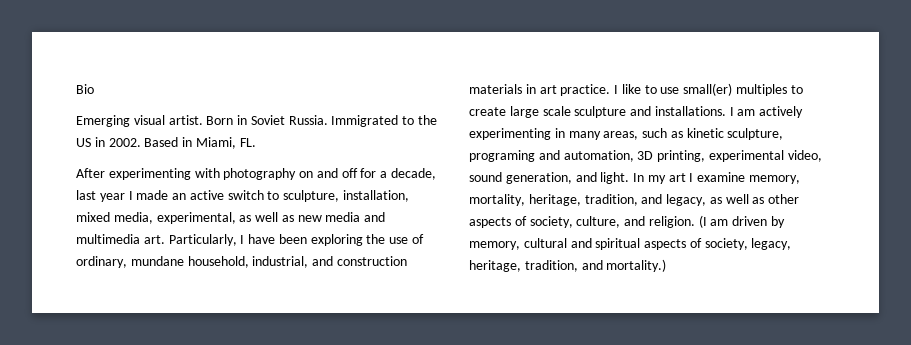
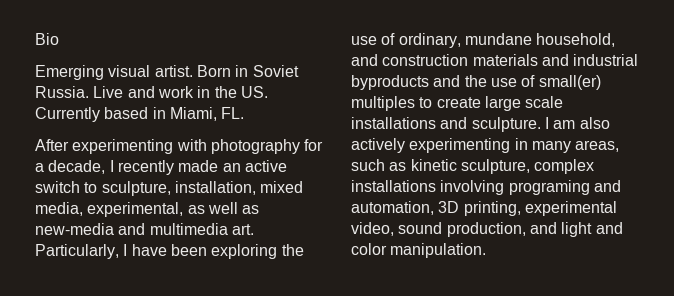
[331,115,438,127] [76,137,179,147] Immigrated to the US in 2002. Based -> [93,86,268,98] [35,107,149,122] Live and work in the US. Currently based
[299,168,437,180] [76,190,133,202] on and off for a decade, last year I -> [304,139,324,151] [35,160,174,175] for a decade, I recently
[297,212,361,222] new media -> [35,223,114,235] new-media
[252,256,309,268] industrial, -> (616, 40) none
[525,84,680,96] in art practice. I like to use -> [541,54,639,66] [351,75,536,90] and industrial byproducts and the use of
[574,106,726,118] sculpture and installations. -> [351,117,541,132] installations and sculpture.
(756, 112) none -> [579,117,610,129] also
(784, 134) none -> [534,159,595,174] [351,180,505,195] complex installations involving
[505,172,801,184] [469,194,800,206] [469,215,786,228] [469,238,792,250] [469,259,667,272] generation, and light. In my art I examine memory, mortality, heritage, tradition, and legacy, as well as other aspects of society, culture, and religion. (I am driven by memory, cultural and spiritual aspects of society, legacy, heritage, tradition, and mortality.) -> [446,222,623,237] [351,243,487,258] production, and light and color manipulation.

